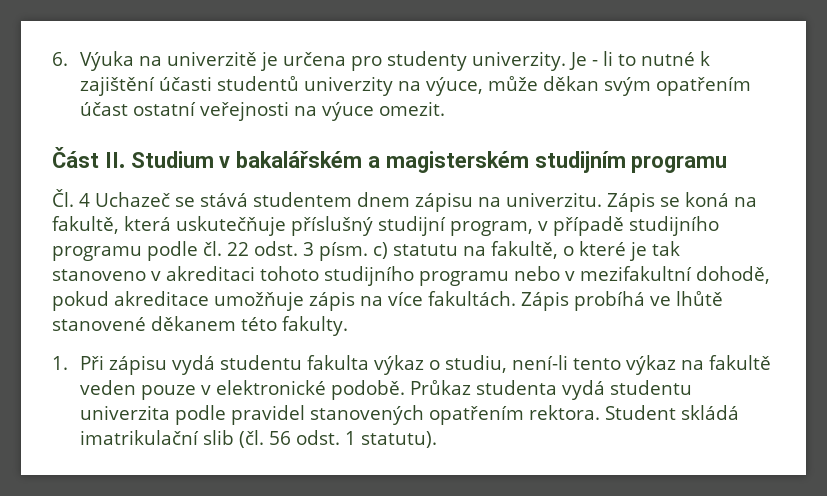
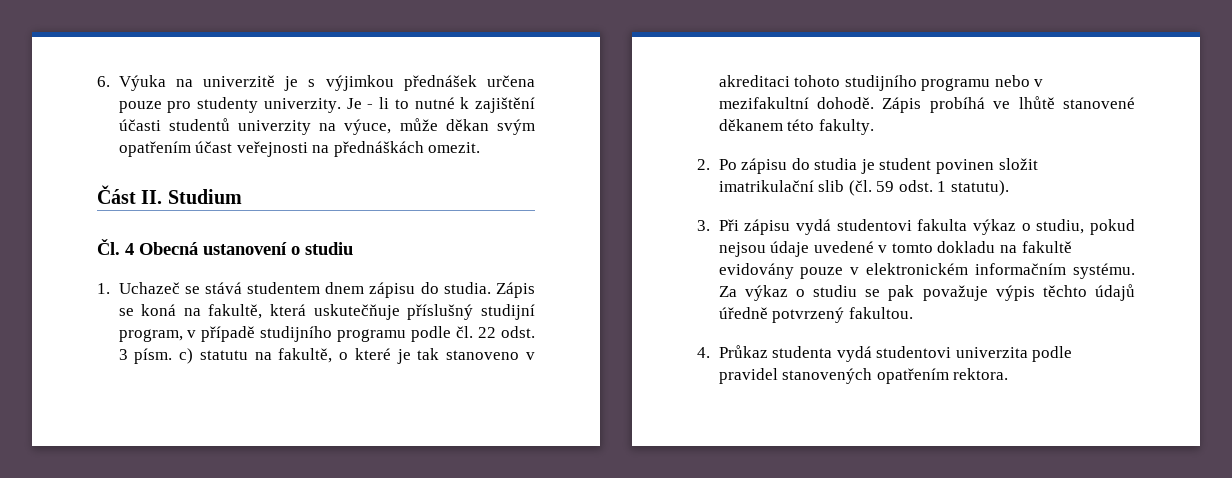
[283,52,347,66] určena -> [308,75,535,91] [118,101,162,113] s výjimkou přednášek určena pouze
[133,102,197,116] ostatní -> (233, 147) none
[322,102,375,121] výuce -> [333,141,424,157] přednáškách
[219,151,728,173] [52,189,90,207] v bakalářském a magisterském studijním programu // Čl. 4 -> [97,239,353,255] [97,283,110,294] // Čl. 4 Obecná ustanovení o studiu // 1.
[478,192,602,207] na univerzitu. -> [420,282,491,294] do studia.
[696,266,770,284] [52,291,516,311] dohodě, pokud akreditace umožňuje zápis na více fakultách. -> [816,97,874,109] dohodě.
[52,356,68,370] 1. -> [697,158,1038,174] [718,180,1010,196] [697,220,710,231] 2. Po zápisu do studia je student povinen složit imatrikulační slib (čl. 59 odst. 1 statutu). // 3.
[220,355,303,370] studentu -> [836,219,912,231] studentovi
[512,355,677,375] není-li tento výkaz -> [1090,219,1135,235] [718,241,996,257] pokud nejsou údaje uvedené v tomto dokladu
[80,380,137,395] veden -> [718,263,794,279] evidovány
[216,380,406,400] elektronické podobě. -> [866,263,1135,279] [718,284,1135,301] [718,307,913,323] [697,347,710,358] elektronickém informačním systému. Za výkaz o studiu se pak považuje výpis těchto údajů úředně potvrzený fakultou. // 4.
[610,380,693,395] studentu -> [876,346,952,358] studentovi
[605,405,740,420] [80,430,438,448] Student skládá imatrikulační slib (čl. 56 odst. 1 statutu). -> (1009, 374) none

